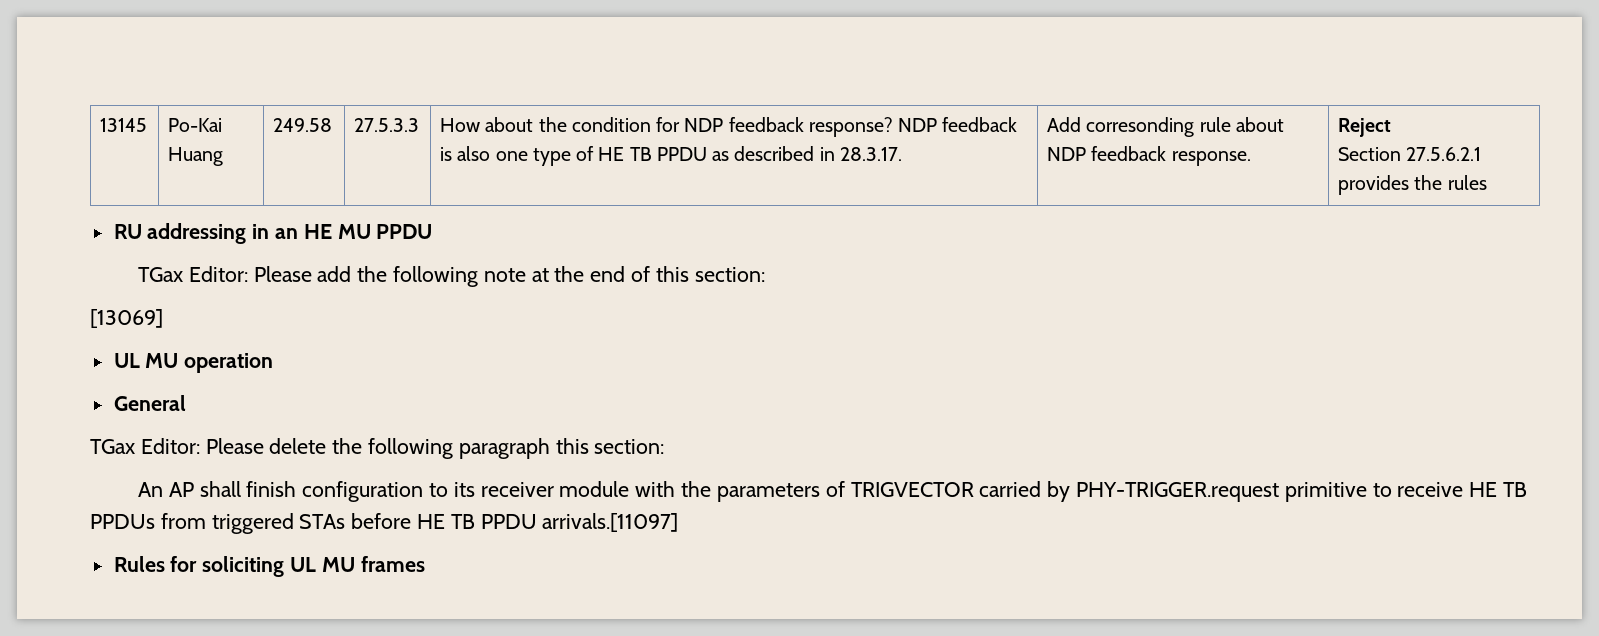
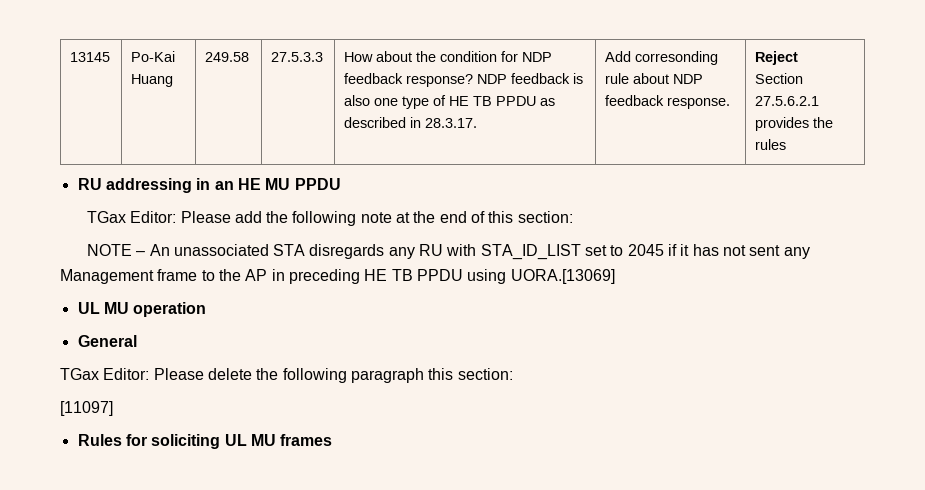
[90,309,163,328] [13069] -> [86,244,810,260] [60,269,615,284] NOTE – An unassociated STA disregards any RU with STA_ID_LIST set to 2045 if it has not sent any Management frame to the AP in preceding HE TB PPDU using UORA.[13069]
[138,481,1527,502] [90,513,679,534] An AP shall finish configuration to its receiver module with the parameters of TRIGVECTOR carried by PHY-TRIGGER.request primitive to receive HE TB PPDUs from triggered STAs before HE TB PPDU arrivals.[11097] -> [60,401,113,416] [11097]

